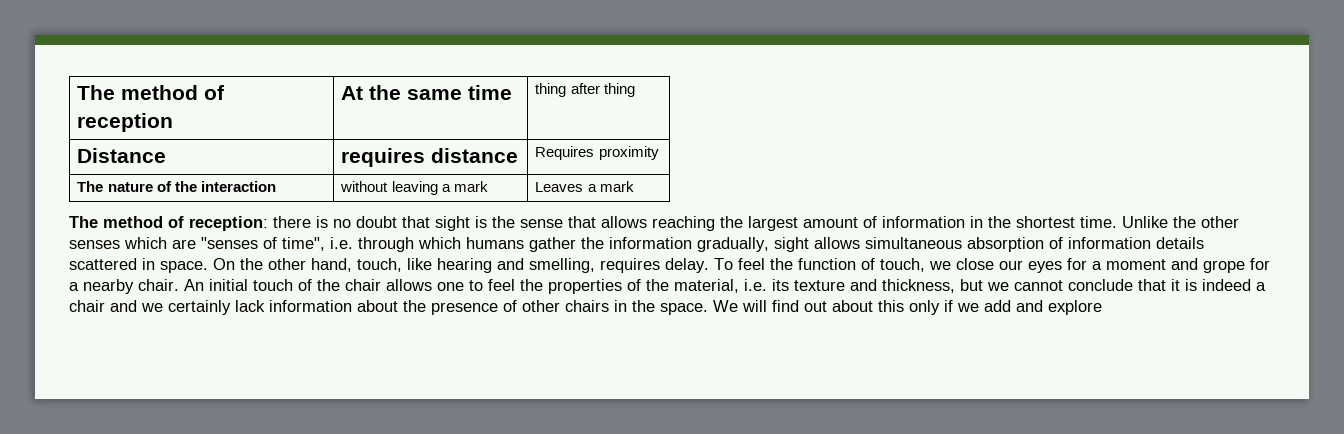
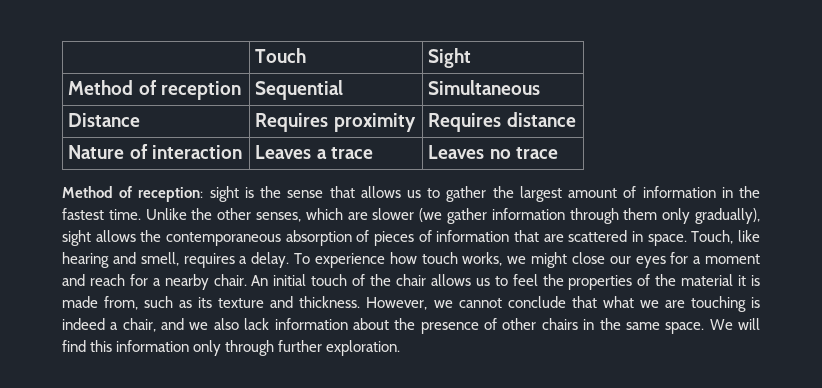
[77,85,199,100] The method -> [255,48,307,63] [428,48,472,68] [68,80,134,95] | Touch | Sight // Method
[341,85,513,100] [535,83,635,97] At the same time | thing after thing -> [255,80,344,100] [428,80,541,95] Sequential | Simultaneous
[341,148,519,167] [535,146,659,160] [77,181,276,192] [340,181,488,195] [535,181,634,192] [69,216,430,231] requires distance | Requires proximity // The nature of the interaction | without leaving a mark | Leaves a mark // The method of reception: there is no doubt that -> [255,113,416,132] [428,112,576,132] [68,144,242,159] [255,145,373,159] [428,145,558,159] [62,186,204,202] Requires proximity | Requires distance // Nature of interaction | Leaves a trace | Leaves no trace // Method of reception:
[652,216,715,231] reaching -> [407,186,487,202] us to gather
[1016,216,1075,228] shortest -> [62,208,104,220] fastest
[69,240,120,249] senses -> [256,212,301,222] senses,
[201,237,1204,252] [69,258,951,273] "senses of time", i.e. through which humans gather the information gradually, sight allows simultaneous absorption of information details scattered in space. On the other hand, touch, like hearing and smelling, requires delay. To feel the function of touch, we -> [372,208,760,224] [62,230,760,246] [62,252,567,268] slower (we gather information through them only gradually), sight allows the contemporaneous absorption of pieces of information that are scattered in space. Touch, like hearing and smell, requires a delay. To experience how touch works, we might
[1203,260,1245,273] grope -> [89,274,125,286] reach
[437,282,464,291] one -> [475,278,490,286] us
[674,279,767,293] material, i.e. -> [681,274,761,286] [62,296,193,310] material it is made from, such as
[882,279,983,293] thickness, but -> [299,296,428,310] thickness. However,
[1171,279,1180,291] it -> [602,296,746,312] what we are touching
[69,300,105,312] chair -> [122,318,156,332] chair,
[168,300,231,315] certainly -> [213,318,239,330] also
(655, 306) none -> [625,322,660,330] same
[804,300,1102,315] out about this only if we add and explore -> [90,340,401,356] this information only through further exploration.

